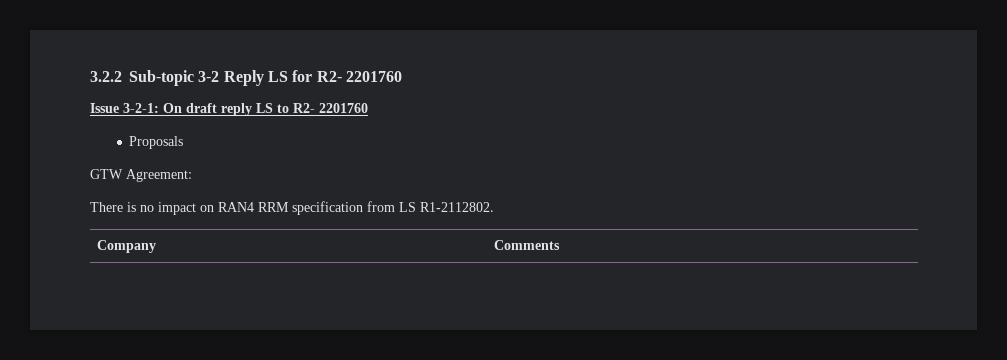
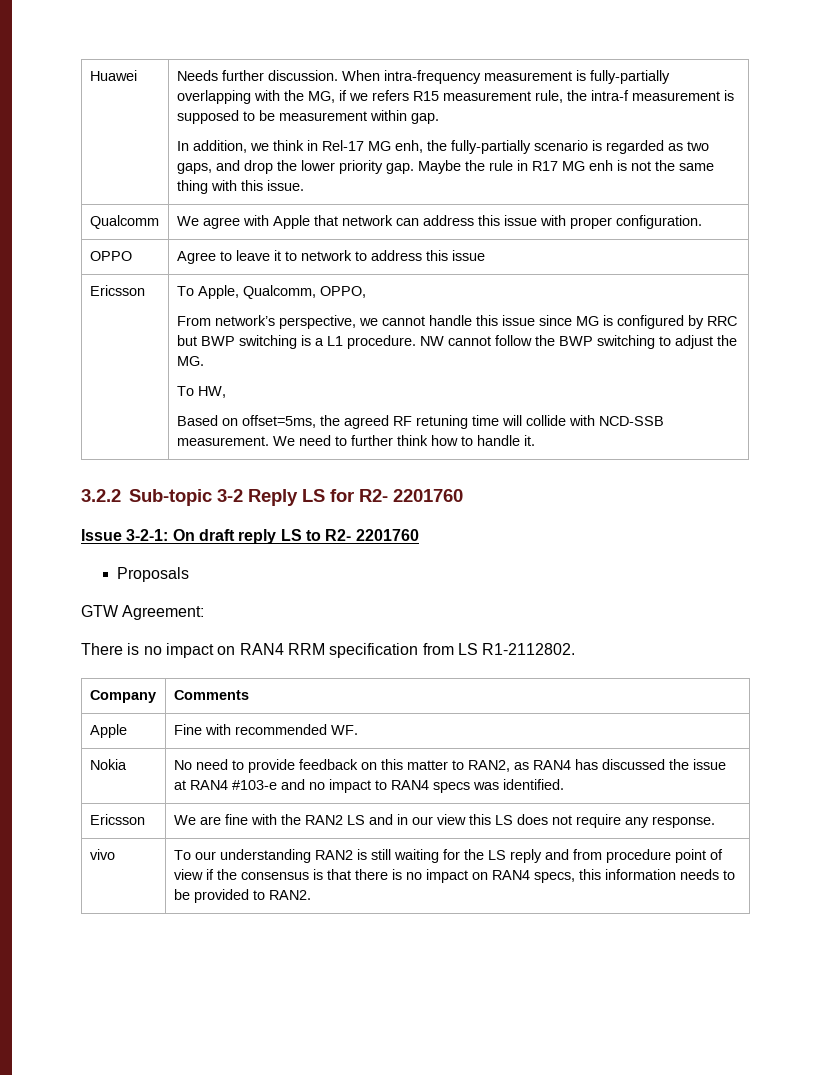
(90, 76) none -> [89,70,137,81] [176,70,670,84] [176,90,734,104] [176,110,439,124] [176,140,709,154] [176,160,714,174] [176,180,304,194] [89,215,159,229] [176,215,702,229] [89,251,132,261] [176,250,485,264] [89,285,145,296] [176,285,366,299] [176,315,737,329] [176,335,737,349] [176,356,204,366] [176,386,226,398] [176,415,664,429] [176,435,535,446] Huawei | Needs further discussion. When intra-frequency measurement is fully-partially overlapping with the MG, if we refers R15 measurement rule, the intra-f measurement is supposed to be measurement within gap. // In addition, we think in Rel-17 MG enh, the fully-partially scenario is regarded as two gaps, and drop the lower priority gap. Maybe the rule in R17 MG enh is not the same thing with this issue. // Qualcomm | We agree with Apple that network can address this issue with proper configuration. // OPPO | Agree to leave it to network to address this issue // Ericsson | To Apple, Qualcomm, OPPO, // From network’s perspective, we cannot handle this issue since MG is configured by RRC but BWP switching is a L1 procedure. NW cannot follow the BWP switching to adjust the MG. // To HW, // Based on offset=5ms, the agreed RF retuning time will collide with NCD-SSB measurement. We need to further think how to handle it. //
(561, 245) none -> [89,724,127,738] [173,724,358,735] [89,759,127,770] [173,759,726,773] [173,779,564,793] [89,814,145,825] [173,814,715,828] [89,849,115,860] [173,849,723,863] [173,869,735,883] [173,889,311,903] // Apple | Fine with recommended WF. // Nokia | No need to provide feedback on this matter to RAN2, as RAN4 has discussed the issue at RAN4 #103-e and no impact to RAN4 specs was identified. // Ericsson | We are fine with the RAN2 LS and in our view this LS does not require any response. // vivo | To our understanding RAN2 is still waiting for the LS reply and from procedure point of view if the consensus is that there is no impact on RAN4 specs, this information needs to be provided to RAN2.

